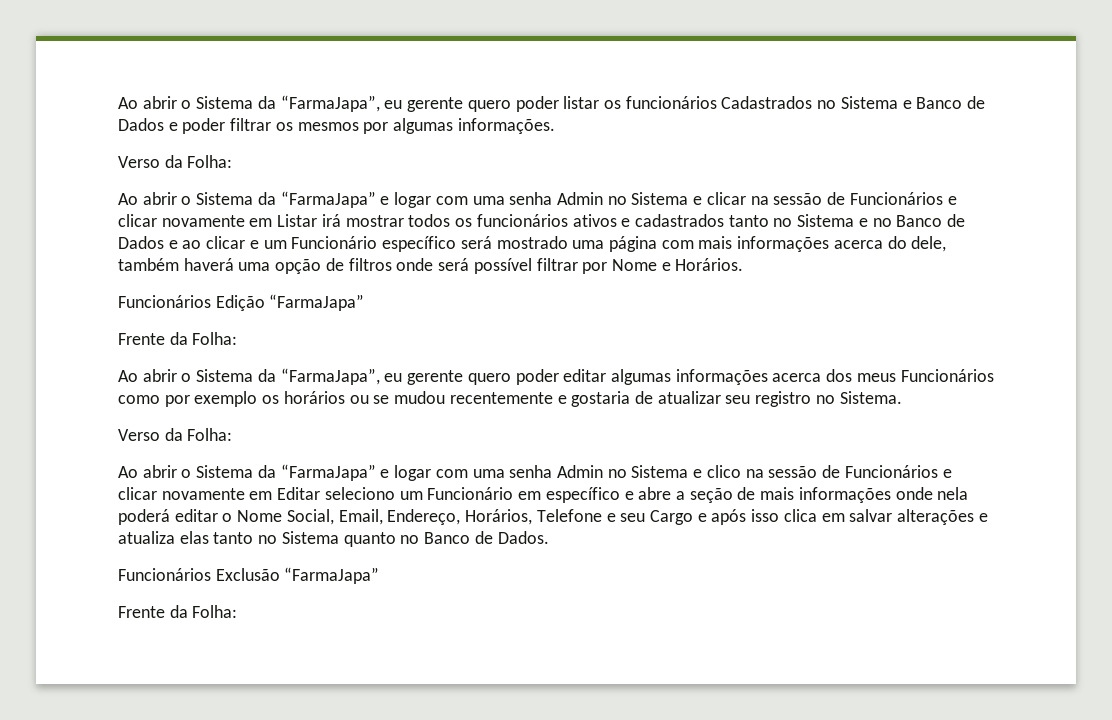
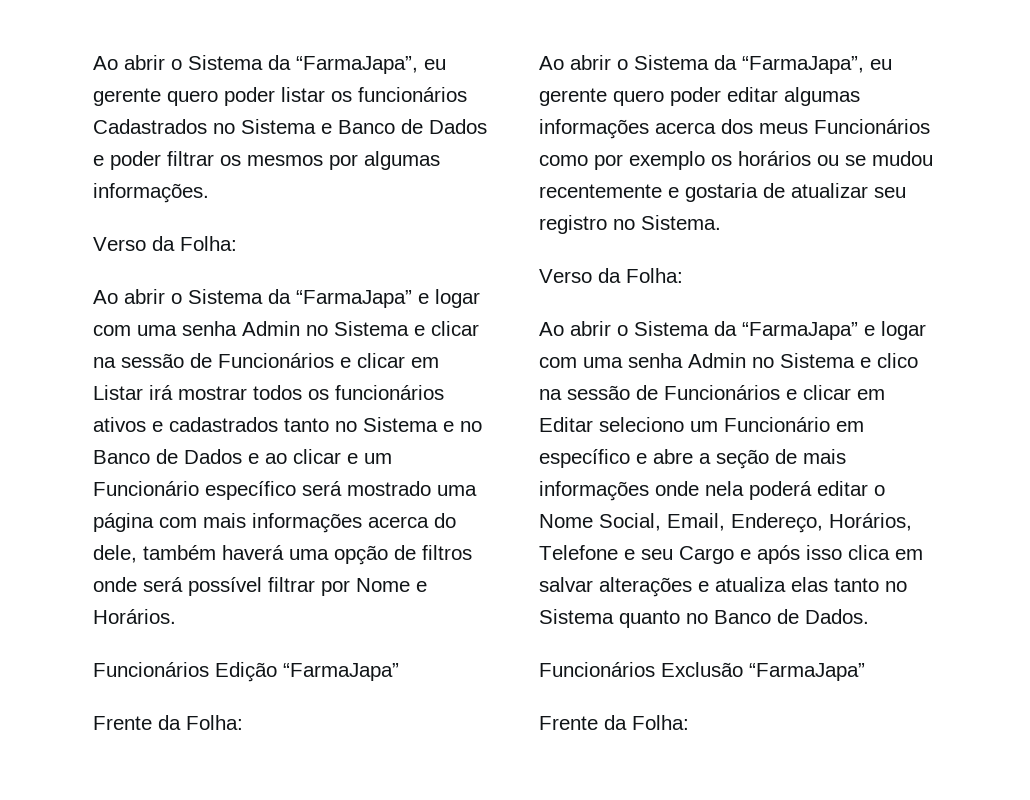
[161,215,245,227] novamente -> (405, 360) none
[161,488,245,500] novamente -> (851, 392) none

